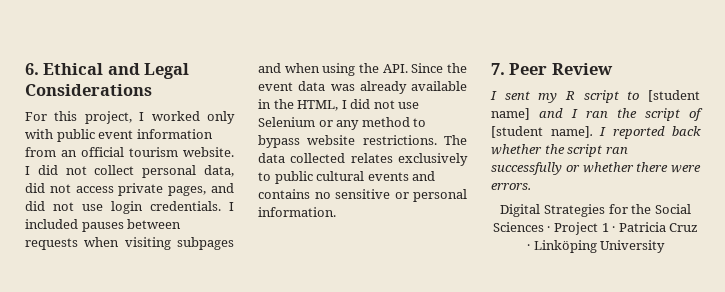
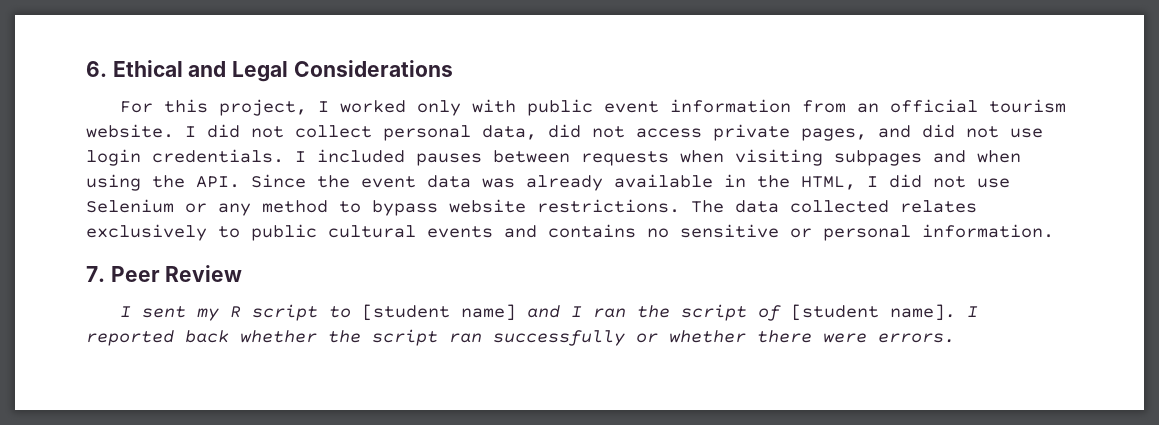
[500,204,691,217] [492,222,699,235] [526,240,666,253] // Digital Strategies for the Social Sciences · Project 1 · Patricia Cruz · Linköping University -> (955, 338) none

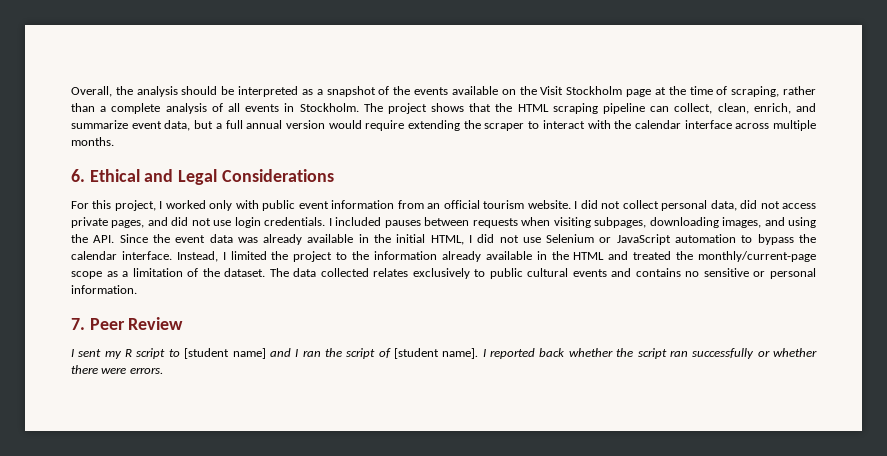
(86, 69) none -> [71,86,817,97] [71,103,816,114] [71,120,817,131] [71,137,114,146] Overall, the analysis should be interpreted as a snapshot of the events available on the Visit Stockholm page at the time of scraping, rather than a complete analysis of all events in Stockholm. The project shows that the HTML scraping pipeline can collect, clean, enrich, and summarize event data, but a full annual version would require extending the scraper to interact with the calendar interface across multiple months. //
[834,150,1021,166] subpages and when -> [594,217,785,228] subpages, downloading images, and
(790, 181) none -> [396,234,426,243] initial
[218,199,680,216] any method to bypass website restrictions. -> [616,234,817,245] [71,251,817,262] [71,268,266,279] JavaScript automation to bypass the calendar interface. Instead, I limited the project to the information already available in the HTML and treated the monthly/current-page scope as a limitation of the dataset.

